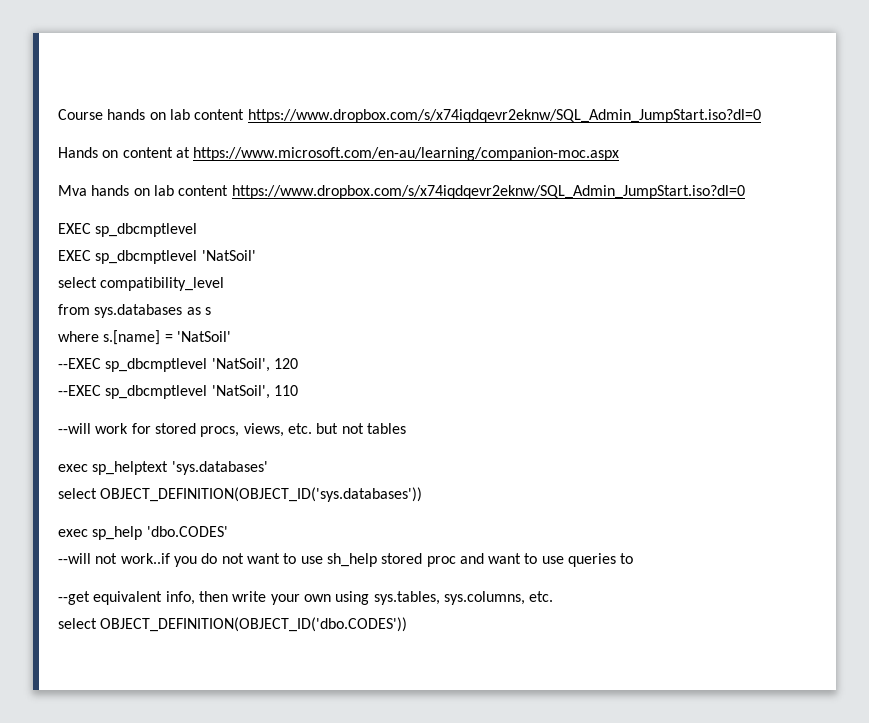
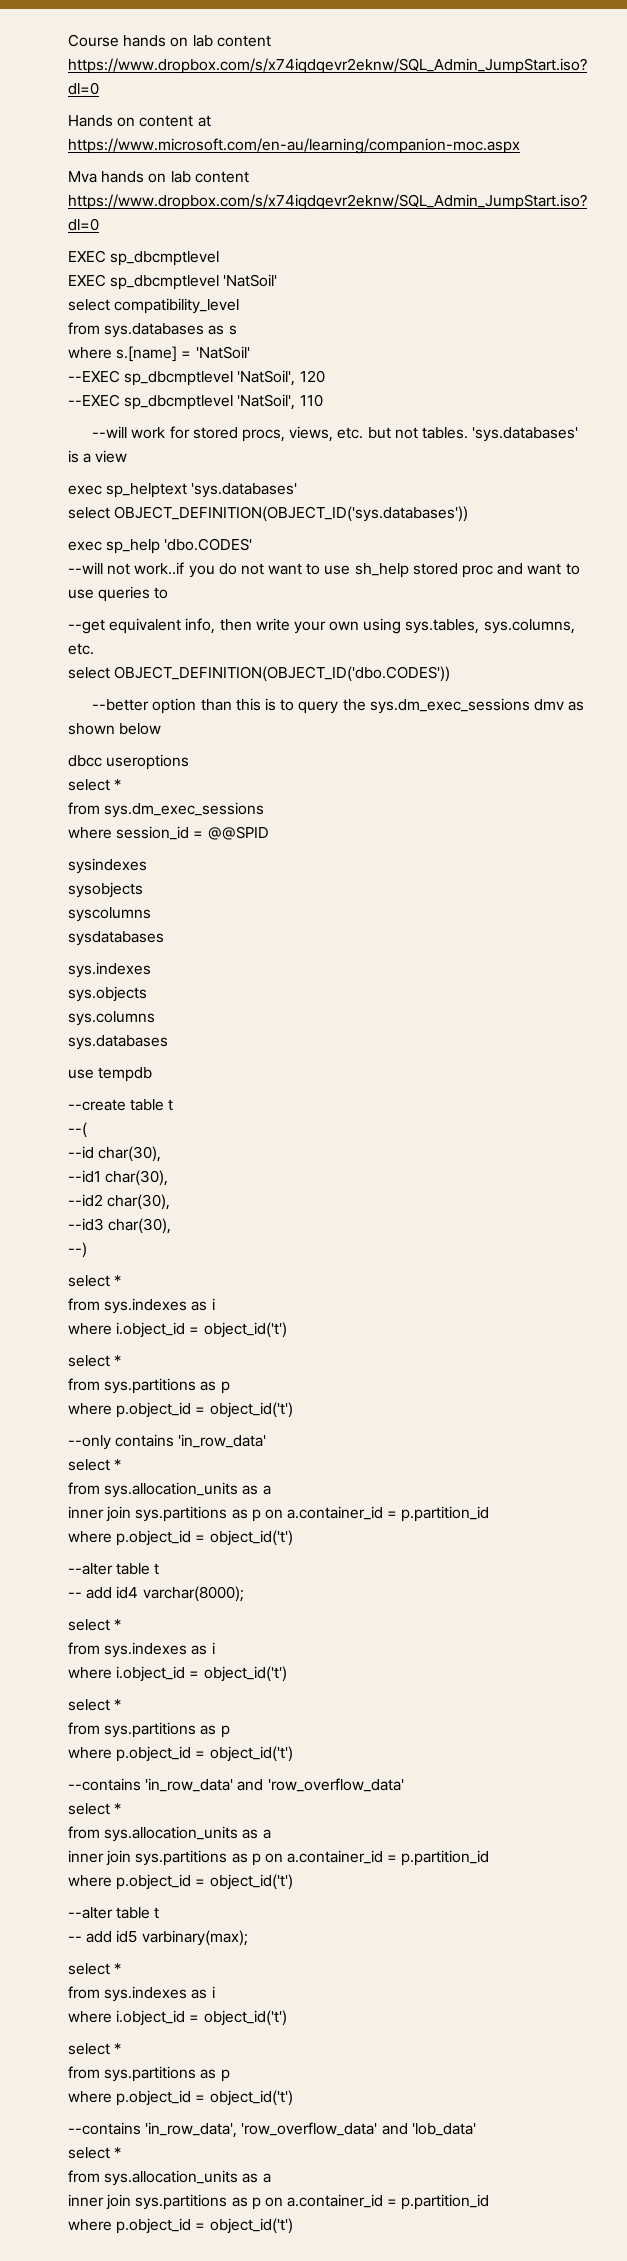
[366,423,406,434] tables -> [421,427,579,442] [68,450,128,463] tables. 'sys.databases' is a view
(408, 624) none -> [92,698,585,714] [68,723,162,735] [68,754,190,770] [68,779,122,791] [68,802,265,818] [68,826,269,840] [68,858,147,874] [68,882,143,898] [68,907,151,922] [68,931,164,946] [68,962,151,978] [68,986,147,1002] [68,1011,155,1026] [68,1035,168,1050] [68,1067,153,1082] [68,1099,174,1111] [68,1122,87,1138] [68,1146,162,1162] [68,1170,169,1186] [68,1194,171,1210] [68,1218,172,1234] [68,1242,87,1258] [68,1275,122,1287] [68,1298,215,1314] [68,1322,287,1338] [68,1355,122,1367] [68,1378,230,1394] [68,1402,293,1418] [68,1434,267,1450] [68,1459,122,1471] [68,1482,271,1498] [68,1506,490,1522] [68,1530,293,1546] [68,1563,160,1575] [68,1586,244,1602] [68,1619,122,1631] [68,1642,215,1658] [68,1666,287,1682] [68,1699,122,1711] [68,1722,230,1738] [68,1746,293,1762] [68,1778,404,1792] [68,1803,122,1815] [68,1826,271,1842] [68,1850,490,1866] [68,1874,293,1890] [68,1907,160,1919] [68,1930,248,1946] [68,1963,122,1975] [68,1986,215,2002] [68,2010,287,2026] [68,2043,122,2055] [68,2066,230,2082] [68,2090,293,2106] [68,2122,476,2138] [68,2147,122,2159] [68,2170,271,2186] [68,2194,490,2210] [68,2218,293,2234] // --better option than this is to query the sys.dm_exec_sessions dmv as shown below // dbcc useroptions // select * // from sys.dm_exec_sessions // where session_id = @@SPID // sysindexes // sysobjects // syscolumns // sysdatabases // sys.indexes // sys.objects // sys.columns // sys.databases // use tempdb // --create table t // --( // --id char(30), // --id1 char(30), // --id2 char(30), // --id3 char(30), // --) // select * // from sys.indexes as i // where i.object_id = object_id('t') // select * // from sys.partitions as p // where p.object_id = object_id('t') // --only contains 'in_row_data' // select * // from sys.allocation_units as a // inner join sys.partitions as p on a.container_id = p.partition_id // where p.object_id = object_id('t') // --alter table t // -- add id4 varchar(8000); // select * // from sys.indexes as i // where i.object_id = object_id('t') // select * // from sys.partitions as p // where p.object_id = object_id('t') // --contains 'in_row_data' and 'row_overflow_data' // select * // from sys.allocation_units as a // inner join sys.partitions as p on a.container_id = p.partition_id // where p.object_id = object_id('t') // --alter table t // -- add id5 varbinary(max); // select * // from sys.indexes as i // where i.object_id = object_id('t') // select * // from sys.partitions as p // where p.object_id = object_id('t') // --contains 'in_row_data', 'row_overflow_data' and 'lob_data' // select * // from sys.allocation_units as a // inner join sys.partitions as p on a.container_id = p.partition_id // where p.object_id = object_id('t')

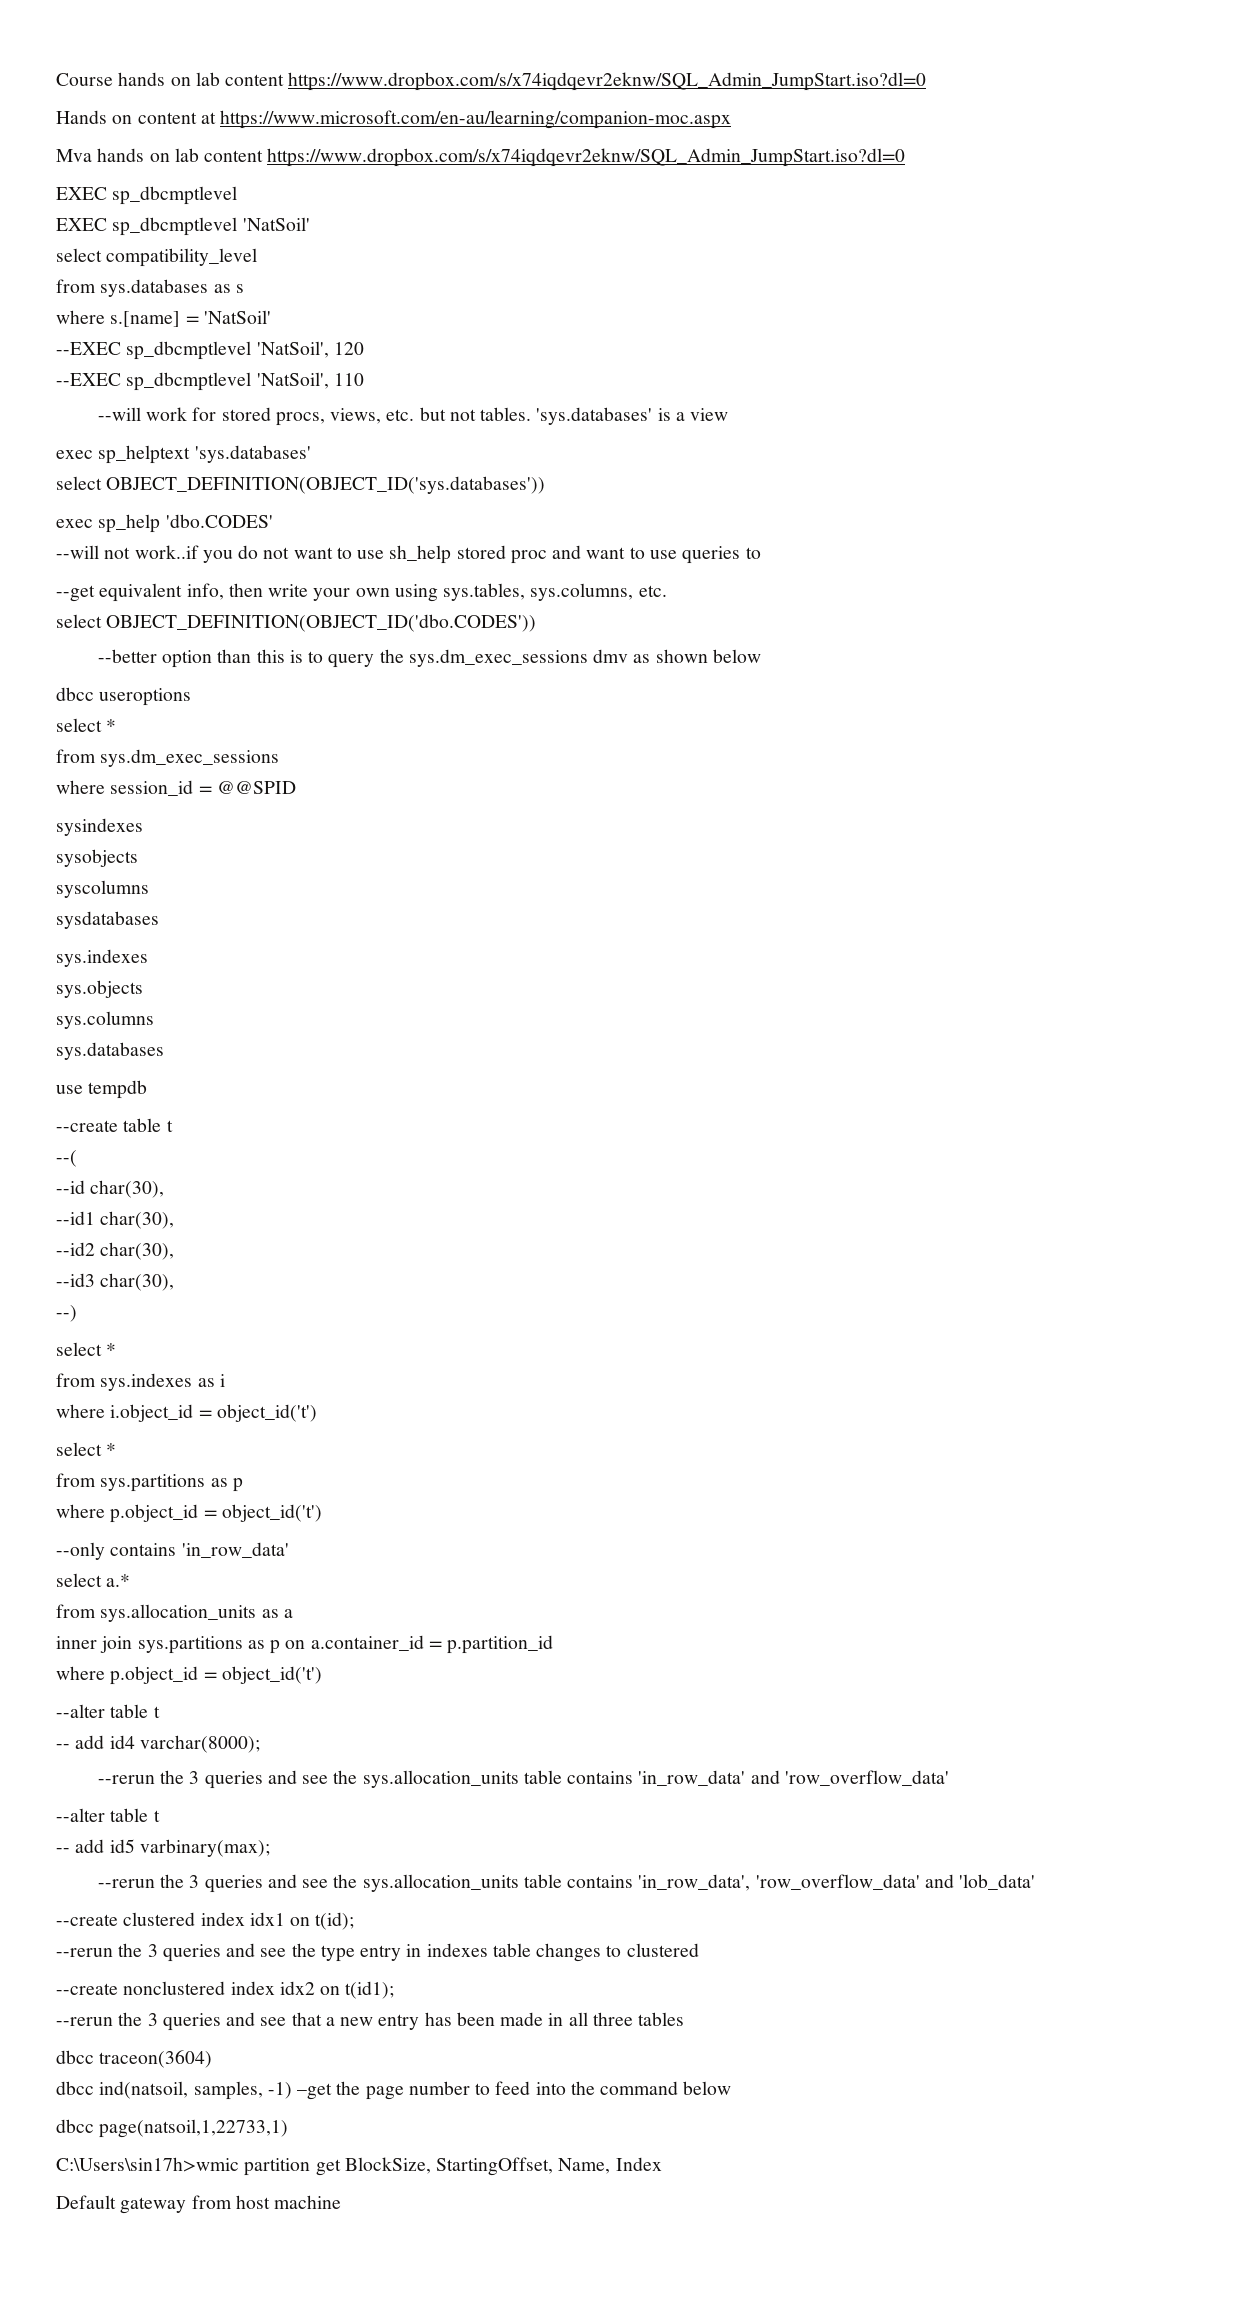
[114,1459,122,1470] * -> [106,1574,131,1587] a.*
[68,1619,122,1631] [68,1642,215,1658] [68,1666,287,1682] [68,1699,122,1711] [68,1722,230,1738] [68,1746,293,1762] [68,1778,404,1792] [68,1803,122,1815] [68,1826,271,1842] [68,1850,490,1866] [68,1874,293,1890] select * // from sys.indexes as i // where i.object_id = object_id('t') // select * // from sys.partitions as p // where p.object_id = object_id('t') // --contains 'in_row_data' and 'row_overflow_data' // select * // from sys.allocation_units as a // inner join sys.partitions as p on a.container_id = p.partition_id // where p.object_id = object_id('t') -> [97,1770,949,1789] --rerun the 3 queries and see the sys.allocation_units table contains 'in_row_data' and 'row_overflow_data'
[68,1963,122,1975] [68,1986,215,2002] [68,2010,287,2026] [68,2043,122,2055] [68,2066,230,2082] [68,2090,293,2106] [68,2122,476,2138] [68,2147,122,2159] [68,2170,271,2186] [68,2194,490,2210] [68,2218,293,2234] select * // from sys.indexes as i // where i.object_id = object_id('t') // select * // from sys.partitions as p // where p.object_id = object_id('t') // --contains 'in_row_data', 'row_overflow_data' and 'lob_data' // select * // from sys.allocation_units as a // inner join sys.partitions as p on a.container_id = p.partition_id // where p.object_id = object_id('t') -> [97,1874,1036,1893] [56,1912,355,1930] [56,1943,699,1962] [56,1981,395,1999] [56,2012,685,2031] [56,2050,213,2068] [56,2081,732,2100] [56,2119,289,2138] [56,2157,662,2176] [56,2195,342,2214] --rerun the 3 queries and see the sys.allocation_units table contains 'in_row_data', 'row_overflow_data' and 'lob_data' // --create clustered index idx1 on t(id); // --rerun the 3 queries and see the type entry in indexes table changes to clustered // --create nonclustered index idx2 on t(id1); // --rerun the 3 queries and see that a new entry has been made in all three tables // dbcc traceon(3604) // dbcc ind(natsoil, samples, -1) –get the page number to feed into the command below // dbcc page(natsoil,1,22733,1) // C:\Users\sin17h>wmic partition get BlockSize, StartingOffset, Name, Index // Default gateway from host machine

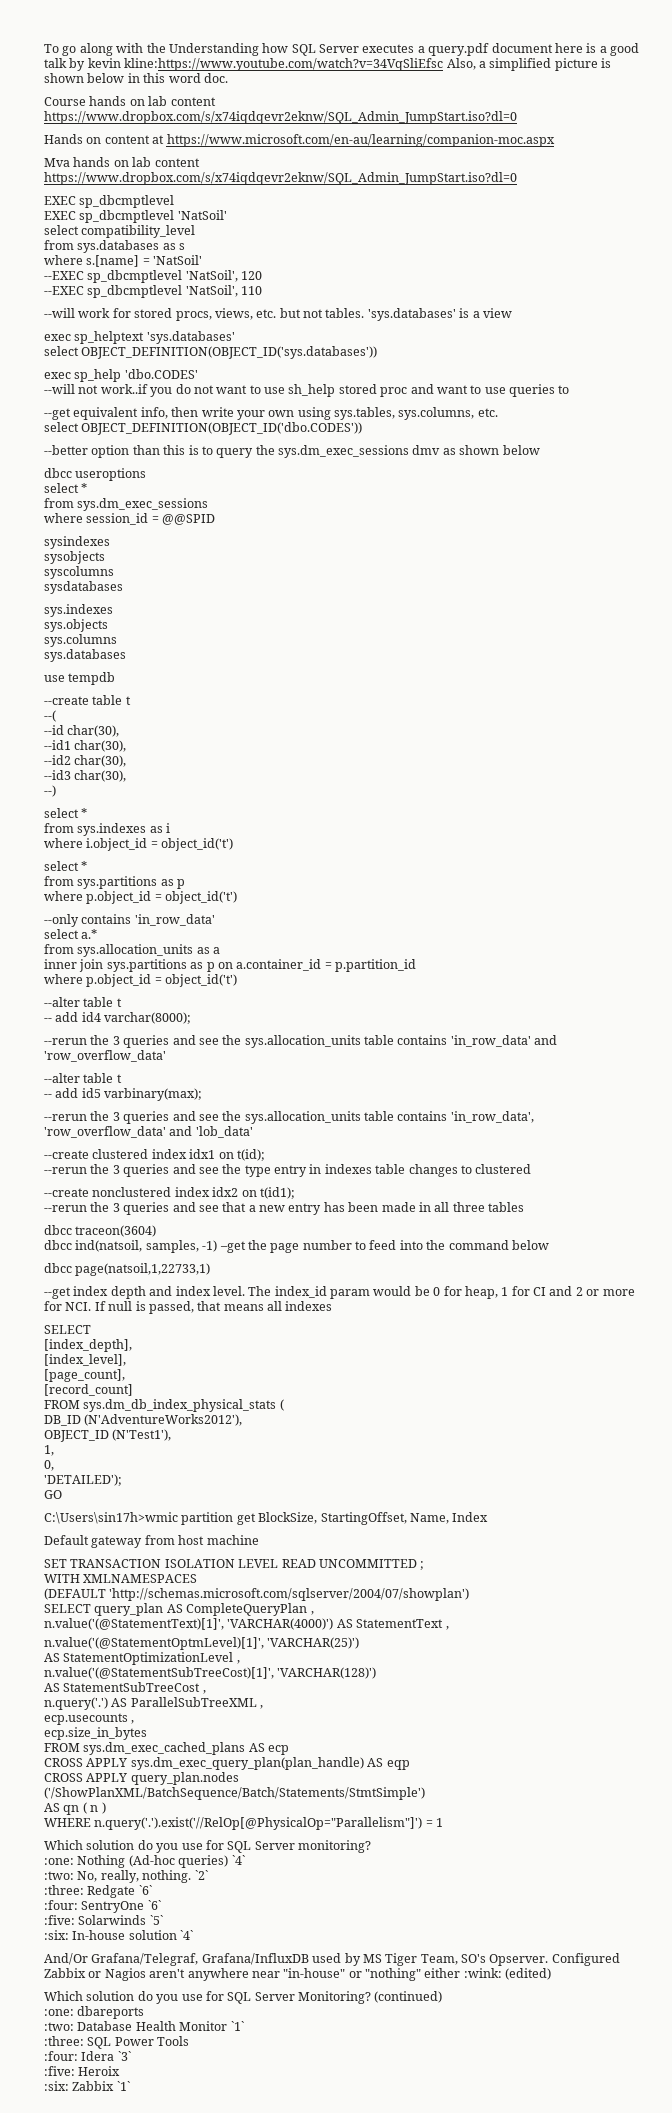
(56, 79) none -> [44,43,639,56] [44,58,611,71] [44,73,228,83] To go along with the Understanding how SQL Server executes a query.pdf document here is a good talk by kevin kline:https://www.youtube.com/watch?v=34VqSliEfsc Also, a simplified picture is shown below in this word doc. //
(289, 2128) none -> [44,1286,635,1299] [44,1301,333,1314] [44,1325,91,1334] [44,1339,132,1352] [44,1354,126,1366] [44,1369,125,1382] [44,1384,133,1396] [44,1399,284,1412] [44,1414,243,1426] [44,1429,172,1442] [44,1445,54,1456] [44,1460,54,1471] [44,1474,122,1486] [44,1490,62,1499] // --get index depth and index level. The index_id param would be 0 for heap, 1 for CI and 2 or more for NCI. If null is passed, that means all indexes // SELECT // [index_depth], // [index_level], // [page_count], // [record_count] // FROM sys.dm_db_index_physical_stats ( // DB_ID (N'AdventureWorks2012'), // OBJECT_ID (N'Test1'), // 1, // 0, // 'DETAILED'); // GO
(342, 2202) none -> [44,1559,425,1570] [44,1574,198,1583] [44,1588,470,1601] [44,1603,314,1616] [44,1618,449,1630] [44,1637,360,1650] [44,1652,240,1665] [44,1667,377,1679] [44,1682,206,1694] [44,1697,264,1710] [44,1713,135,1725] [44,1727,147,1740] [44,1742,290,1755] [44,1757,410,1770] [44,1772,239,1785] [44,1787,425,1800] [44,1802,106,1815] [44,1817,444,1830] [44,1840,371,1853] [44,1855,245,1868] [44,1870,208,1883] [44,1885,152,1898] [44,1900,161,1913] [44,1915,163,1925] [44,1930,194,1940] [44,1953,620,1966] [44,1968,552,1981] [44,1991,443,2004] [44,2006,145,2019] [44,2021,244,2031] [44,2036,190,2049] [44,2051,131,2061] [44,2066,121,2076] [44,2081,130,2091] // SET TRANSACTION ISOLATION LEVEL READ UNCOMMITTED ; // WITH XMLNAMESPACES // (DEFAULT 'http://schemas.microsoft.com/sqlserver/2004/07/showplan') // SELECT query_plan AS CompleteQueryPlan , // n.value('(@StatementText)[1]', 'VARCHAR(4000)') AS StatementText , // n.value('(@StatementOptmLevel)[1]', 'VARCHAR(25)') // AS StatementOptimizationLevel , // n.value('(@StatementSubTreeCost)[1]', 'VARCHAR(128)') // AS StatementSubTreeCost , // n.query('.') AS ParallelSubTreeXML , // ecp.usecounts , // ecp.size_in_bytes // FROM sys.dm_exec_cached_plans AS ecp // CROSS APPLY sys.dm_exec_query_plan(plan_handle) AS eqp // CROSS APPLY query_plan.nodes // ('/ShowPlanXML/BatchSequence/Batch/Statements/StmtSimple') // AS qn ( n ) // WHERE n.query('.').exist('//RelOp[@PhysicalOp="Parallelism"]') = 1 // Which solution do you use for SQL Server monitoring? // :one: Nothing (Ad-hoc queries) `4` // :two: No, really, nothing. `2` // :three: Redgate `6` // :four: SentryOne `6` // :five: Solarwinds `5` // :six: In-house solution `4` // And/Or Grafana/Telegraf, Grafana/InfluxDB used by MS Tiger Team, SO's Opserver. Configured Zabbix or Nagios aren't anywhere near "in-house" or "nothing" either :wink: (edited) // Which solution do you use for SQL Server Monitoring? (continued) // :one: dbareports // :two: Database Health Monitor `1` // :three: SQL Power Tools // :four: Idera `3` // :five: Heroix // :six: Zabbix `1`

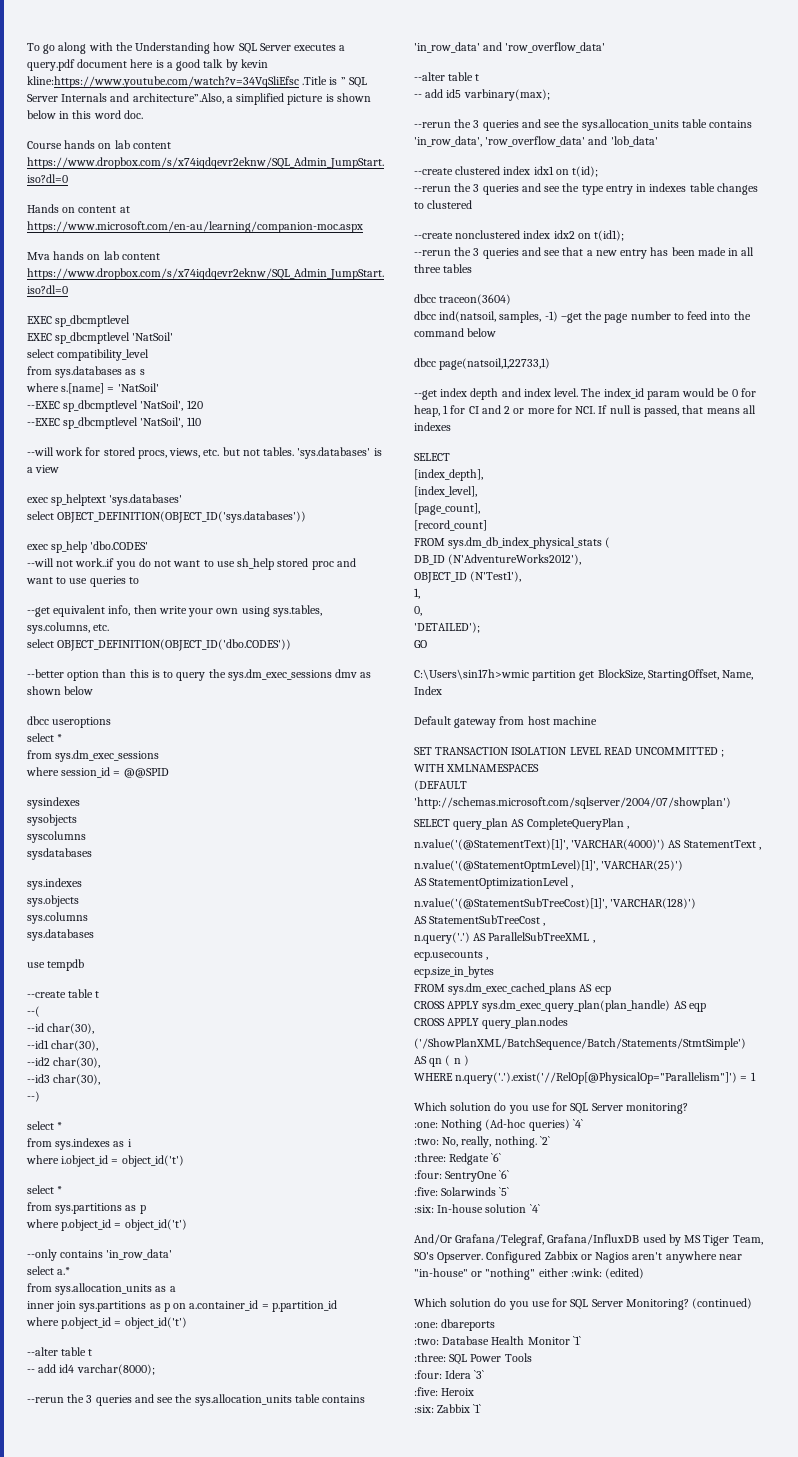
[446,58,476,70] Also, -> [302,76,367,88] [27,93,224,104] .Title is ” SQL Server Internals and architecture”.Also,

